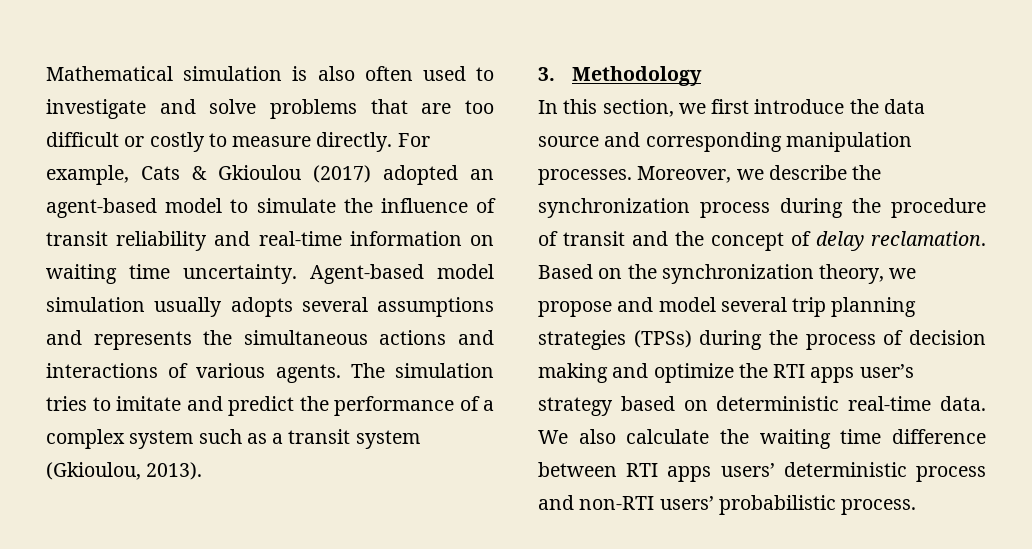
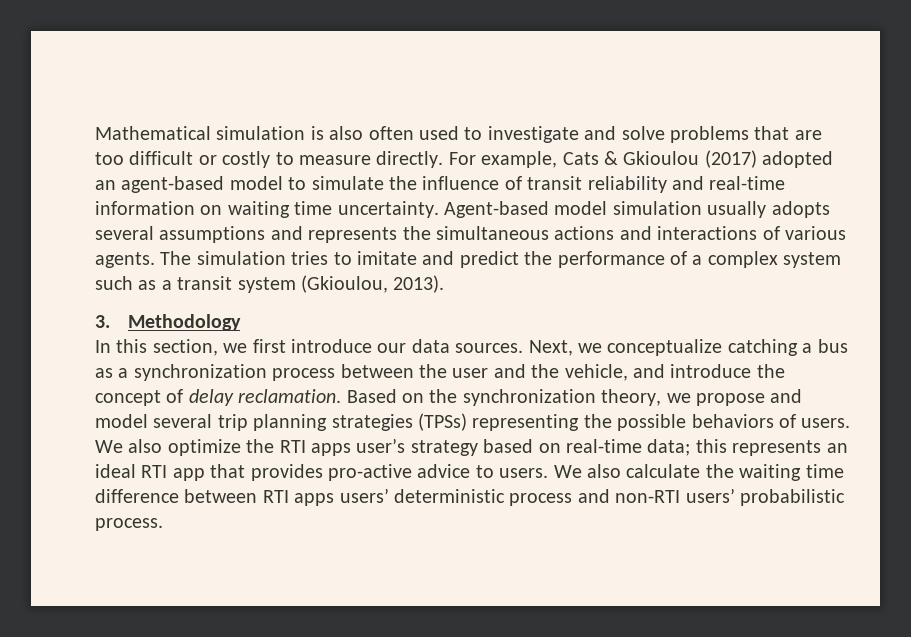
[849,99,925,114] [538,132,912,152] [538,165,882,185] [538,198,986,218] [538,231,668,246] the data source and corresponding manipulation processes. Moreover, we describe the synchronization process during the procedure of transit and -> [377,339,848,356] [95,364,752,381] our data sources. Next, we conceptualize catching a bus as a synchronization process between the user and the vehicle, and introduce
[699,330,986,350] [538,363,649,383] during the process of decision making and -> [472,414,851,431] [95,439,163,453] representing the possible behaviors of users. We also
[716,396,986,411] deterministic real-time data. -> [565,439,848,456] [95,464,549,481] real-time data; this represents an ideal RTI app that provides pro-active advice to users.

